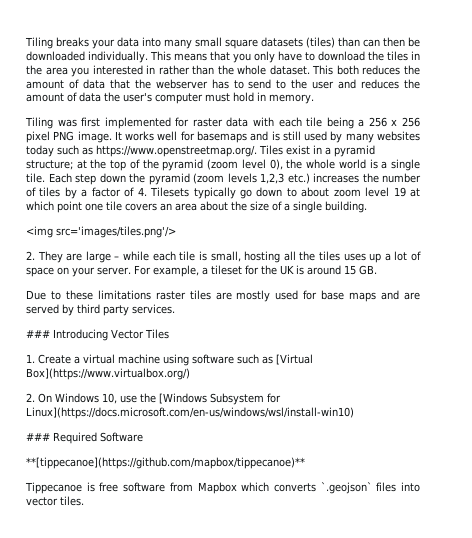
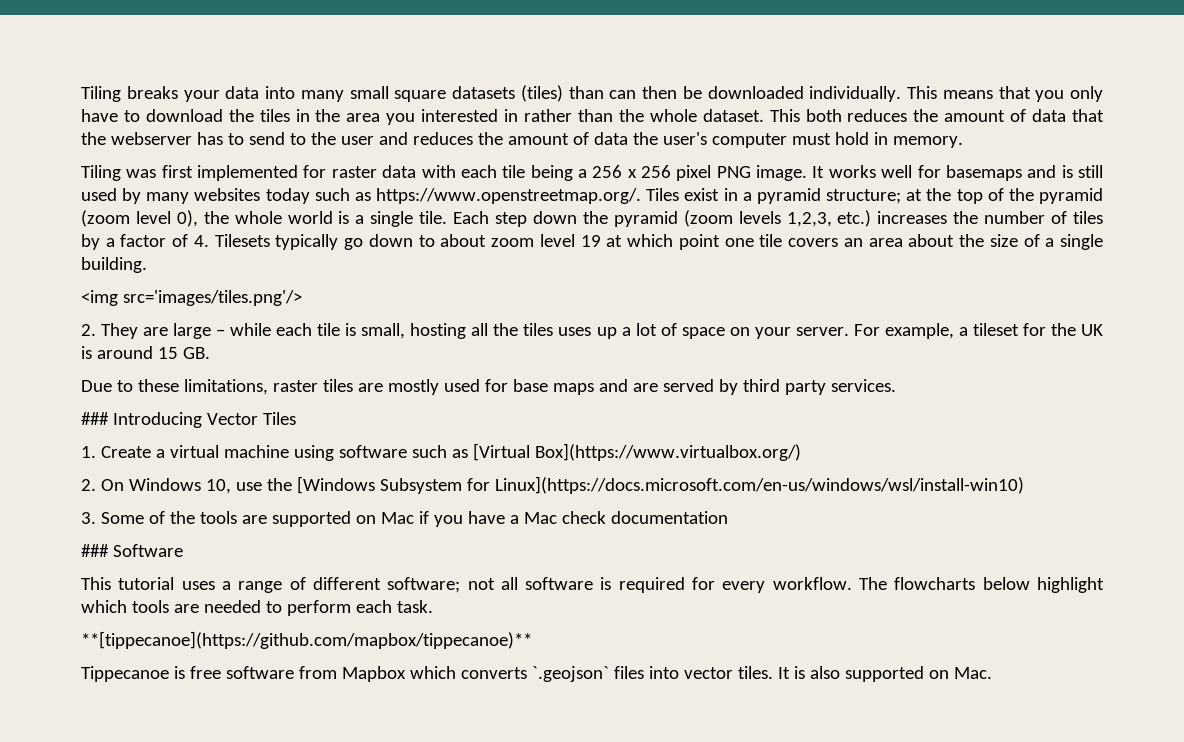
[260,173,284,184] 1,2,3 -> [786,212,832,227] 1,2,3,
[97,290,151,300] limitations -> [183,379,268,395] limitations,
[26,432,97,444] // ### Required -> [81,511,728,527] [81,544,109,557] // 3. Some of the tools are supported on Mac if you have a Mac check documentation // ###
(143, 437) none -> [81,577,1104,593] [81,600,433,616] // This tutorial uses a range of different software; not all software is required for every workflow. The flowcharts below highlight which tools are needed to perform each task.
(84, 501) none -> [777,666,992,682] It is also supported on Mac.

